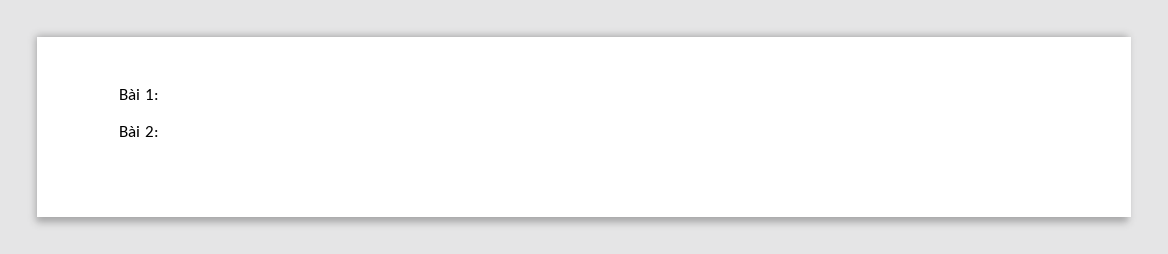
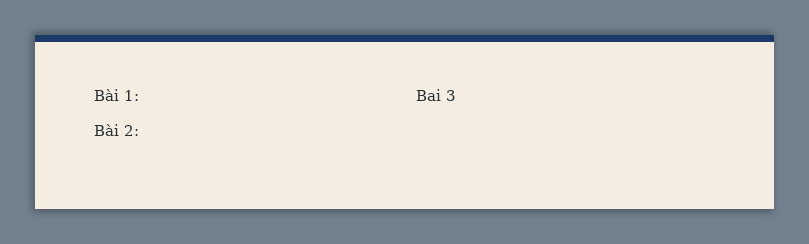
(159, 131) none -> [416,89,456,101] // Bai 3

